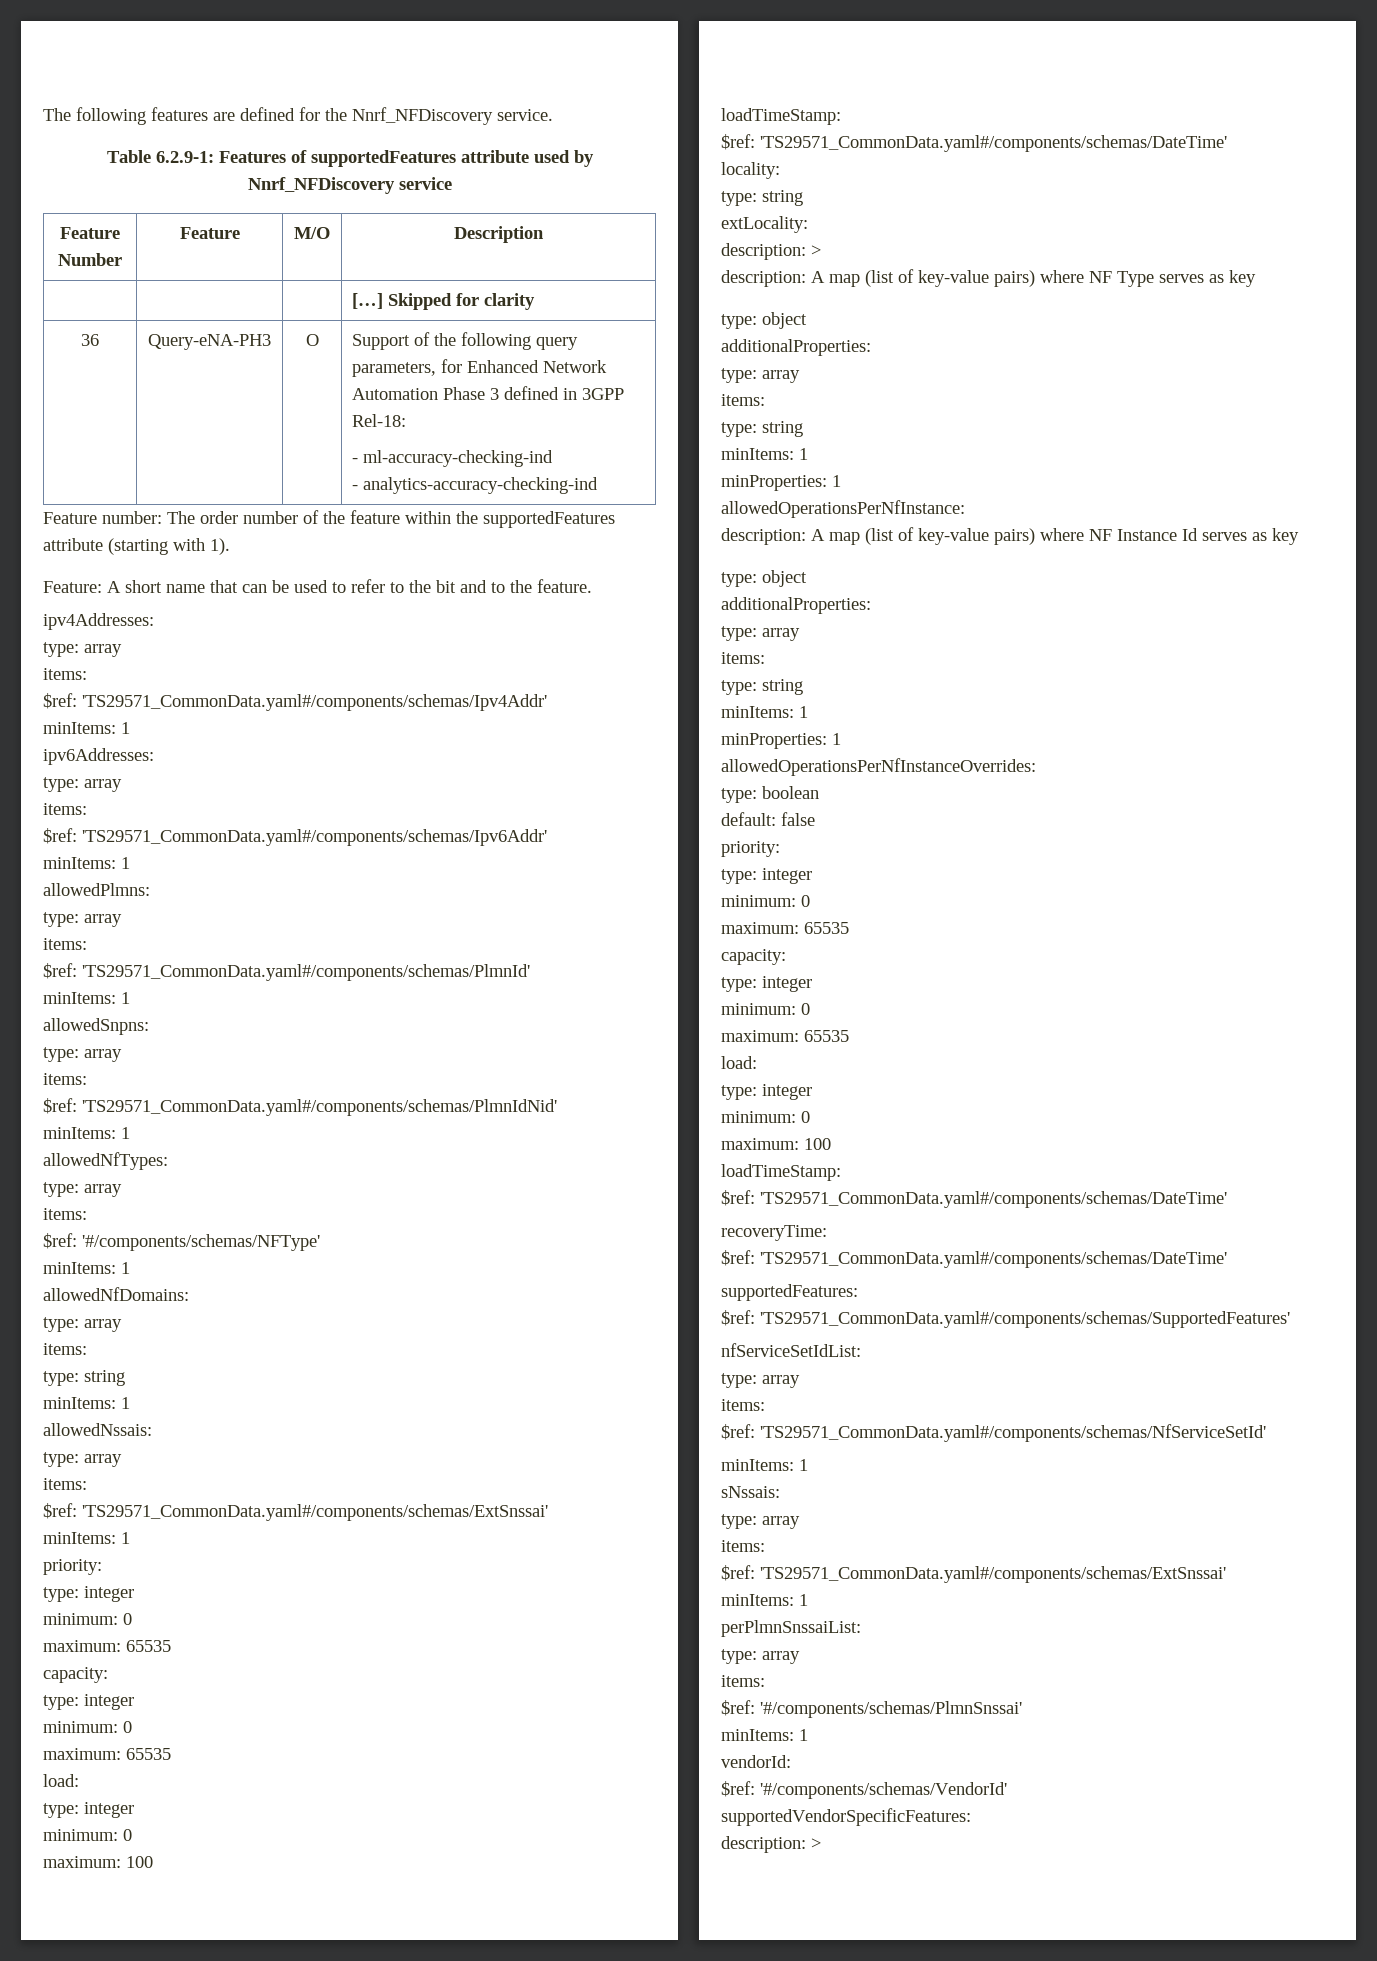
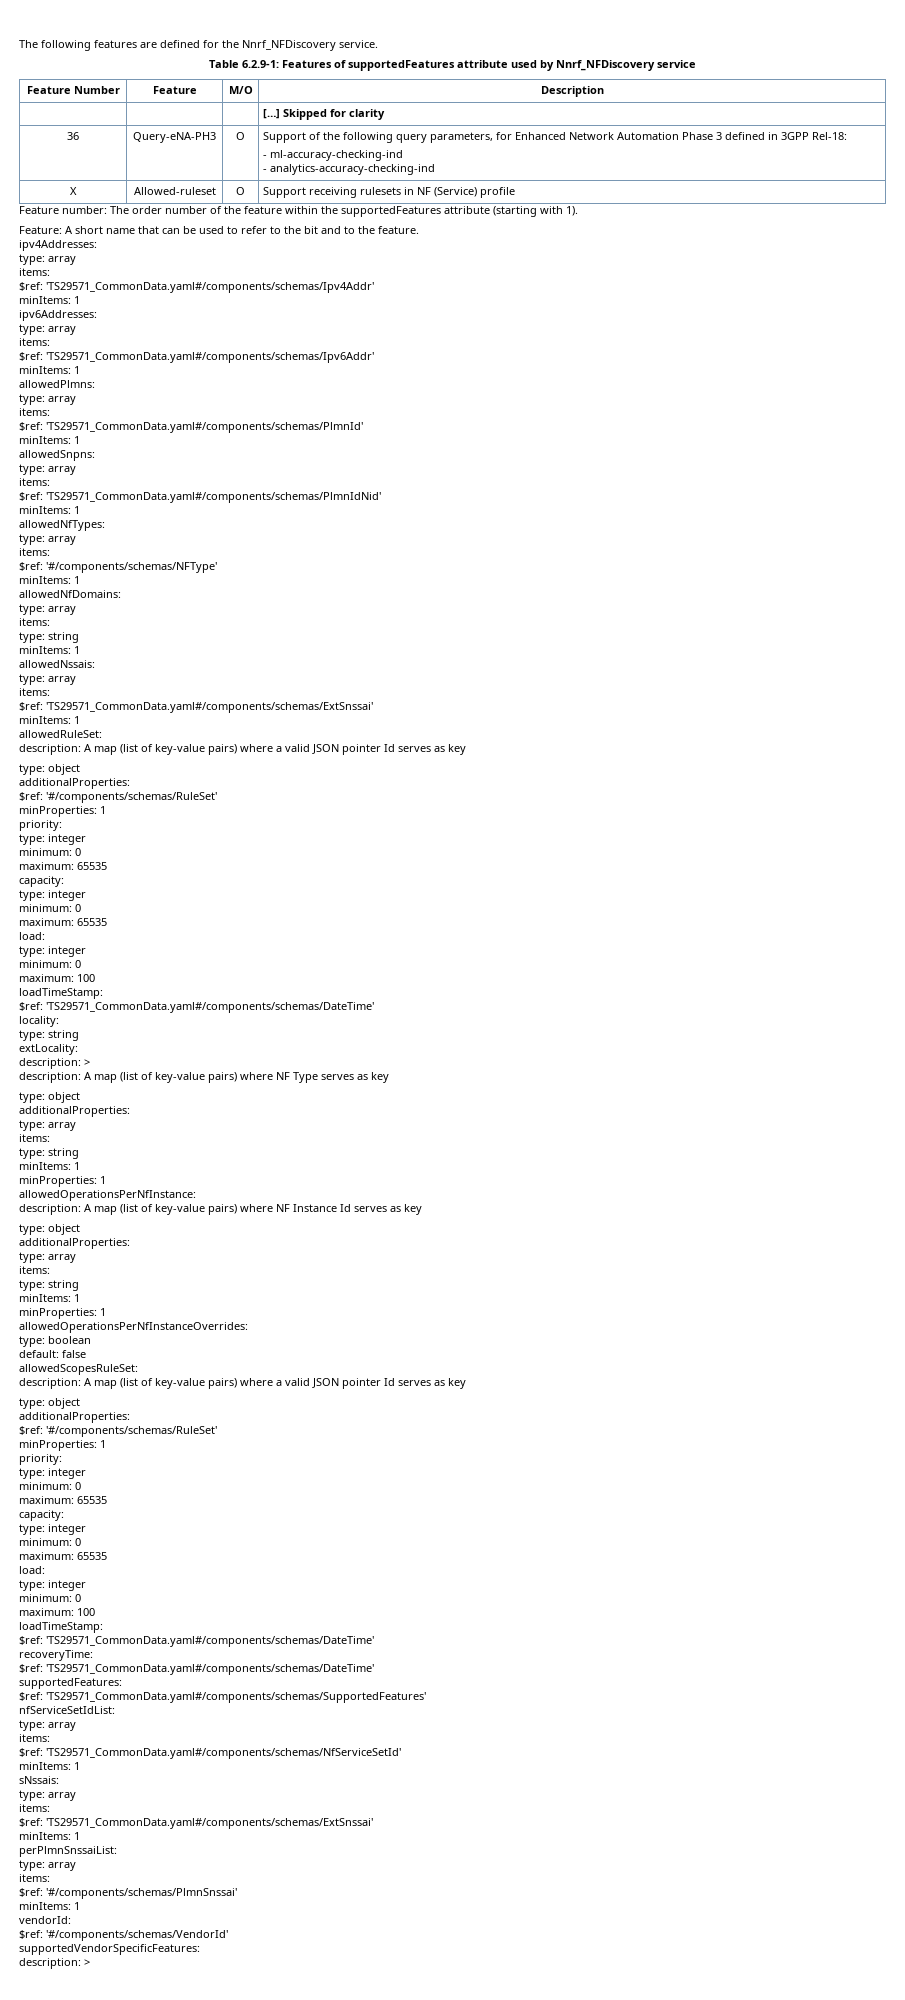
(599, 485) none -> [70,187,77,195] [133,187,216,195] [236,187,245,195] [262,187,515,198] // X | Allowed-ruleset | O | Support receiving rulesets in NF (Service) profile
(130, 1538) none -> [19,730,102,738] [19,744,466,755] [19,764,80,775] [19,778,130,789] [19,792,217,803] [19,806,106,817] // allowedRuleSet: // description: A map (list of key-value pairs) where a valid JSON pointer Id serves as key // type: object // additionalProperties: // $ref: '#/components/schemas/RuleSet' // minProperties: 1
(815, 819) none -> [19,1364,138,1375] [19,1378,466,1389] [19,1398,80,1409] [19,1412,130,1423] [19,1426,217,1437] [19,1440,106,1451] // allowedScopesRuleSet: // description: A map (list of key-value pairs) where a valid JSON pointer Id serves as key // type: object // additionalProperties: // $ref: '#/components/schemas/RuleSet' // minProperties: 1

